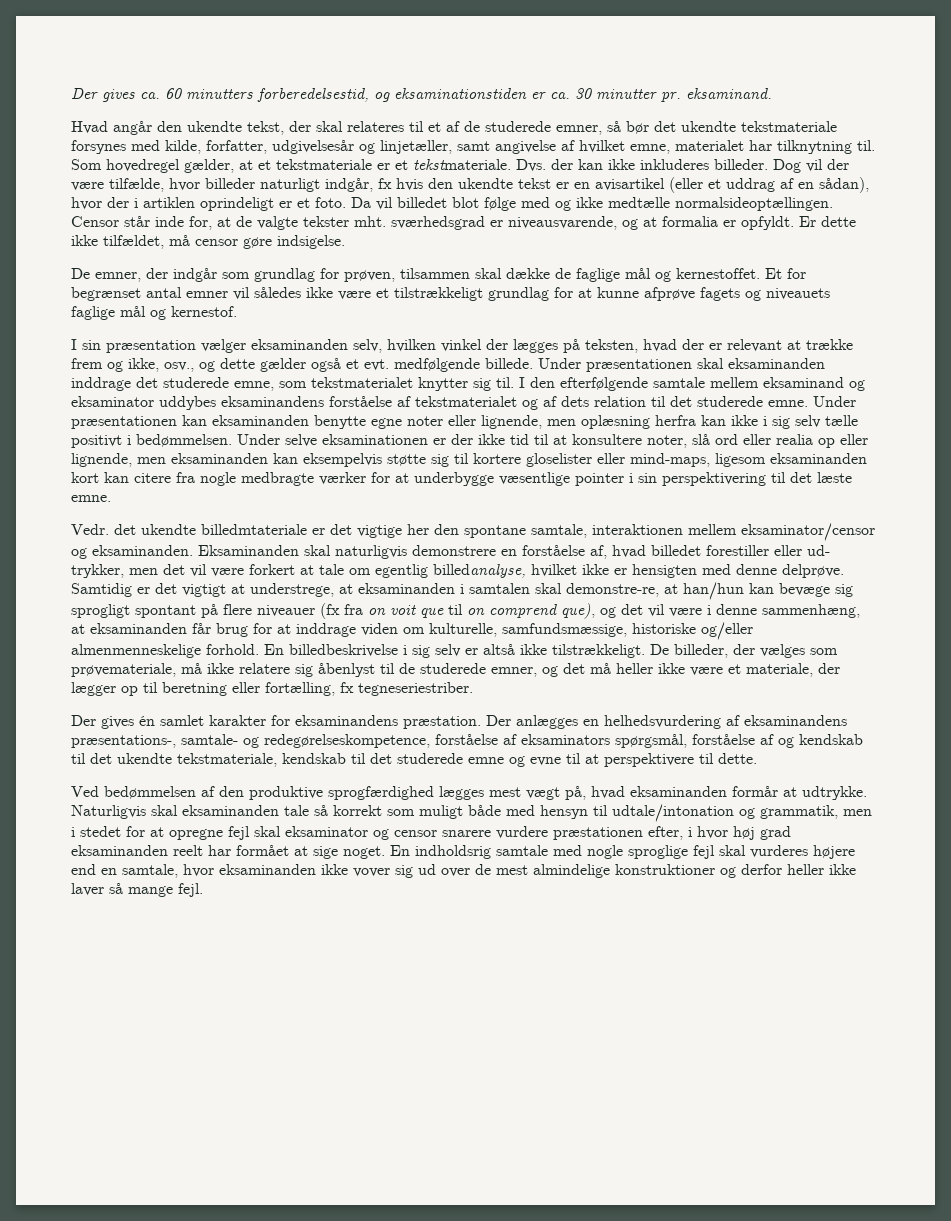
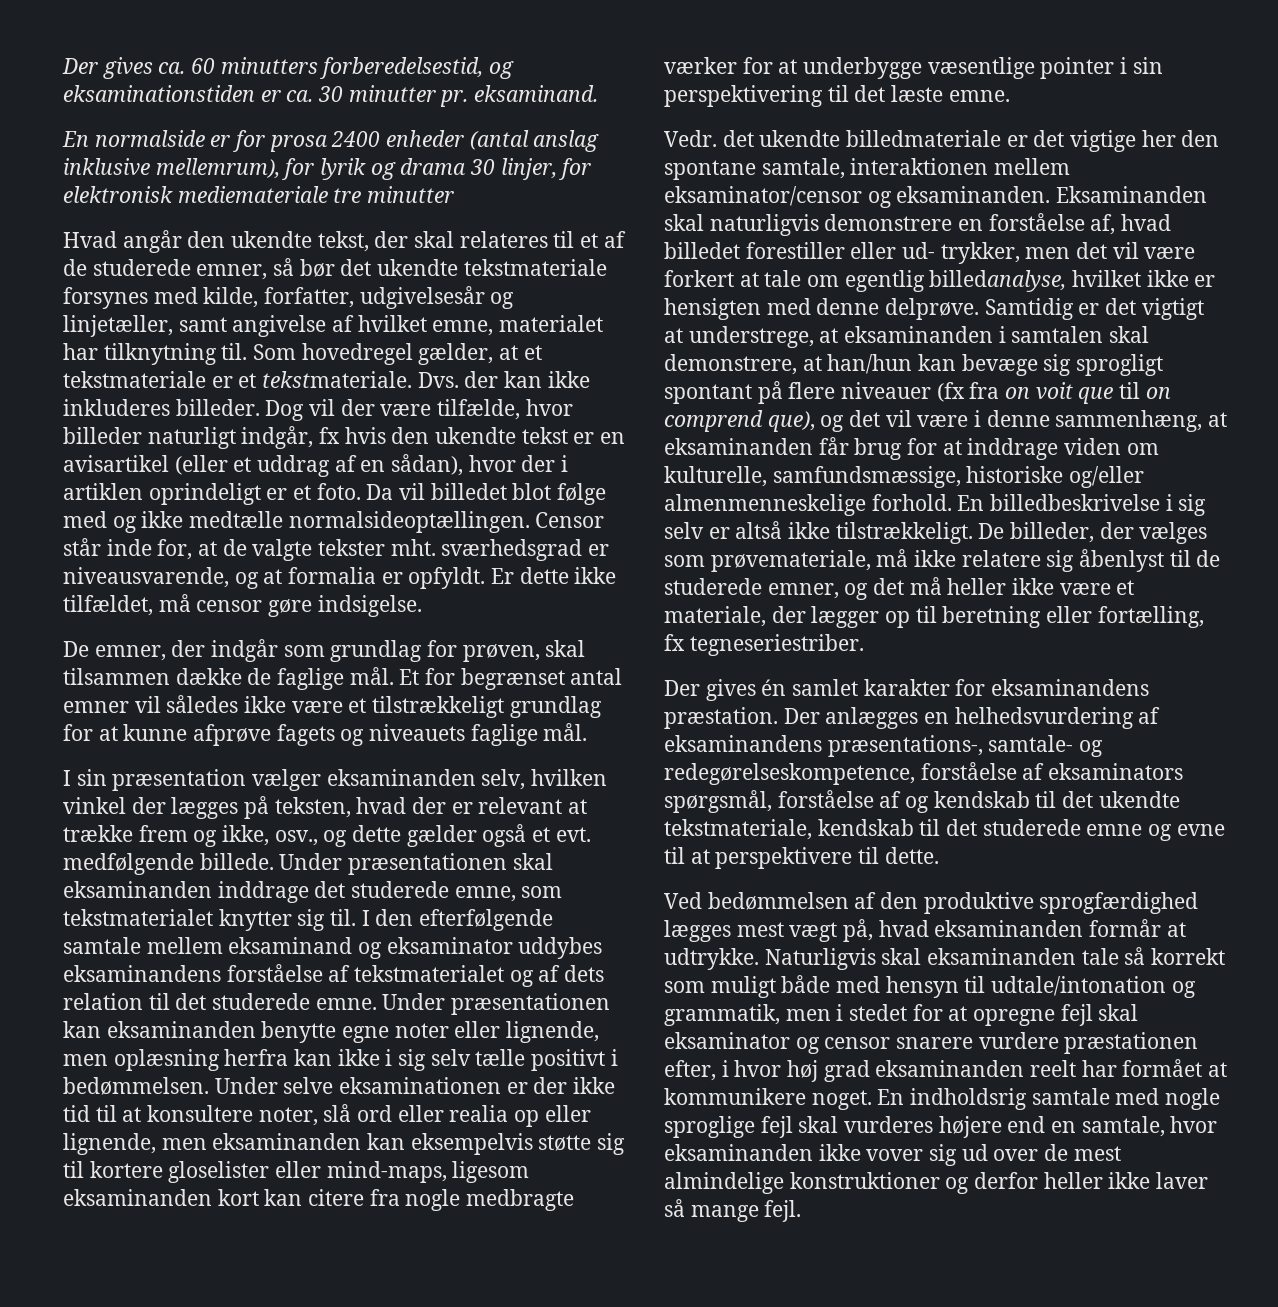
(772, 93) none -> [62,130,600,152] [63,158,592,180] [63,186,455,203] // En normalside er for prosa 2400 enheder (antal anslag inklusive mellemrum), for lyrik og drama 30 linjer, for elektronisk mediemateriale tre minutter
[400,268,502,279] tilsammen skal -> [545,640,586,657] [63,668,170,685] skal tilsammen
[625,268,760,282] mål og kernestoffet. -> [349,667,394,685] mål.
[120,306,237,320] mål og kernestof. -> [543,723,588,741] mål.
[201,524,307,535] billedmtateriale -> [846,130,1002,147] billedmateriale
[566,583,659,597] demonstre-re, -> [664,354,797,375] demonstrere,
[313,846,338,859] sige -> [664,1088,806,1105] kommunikere

